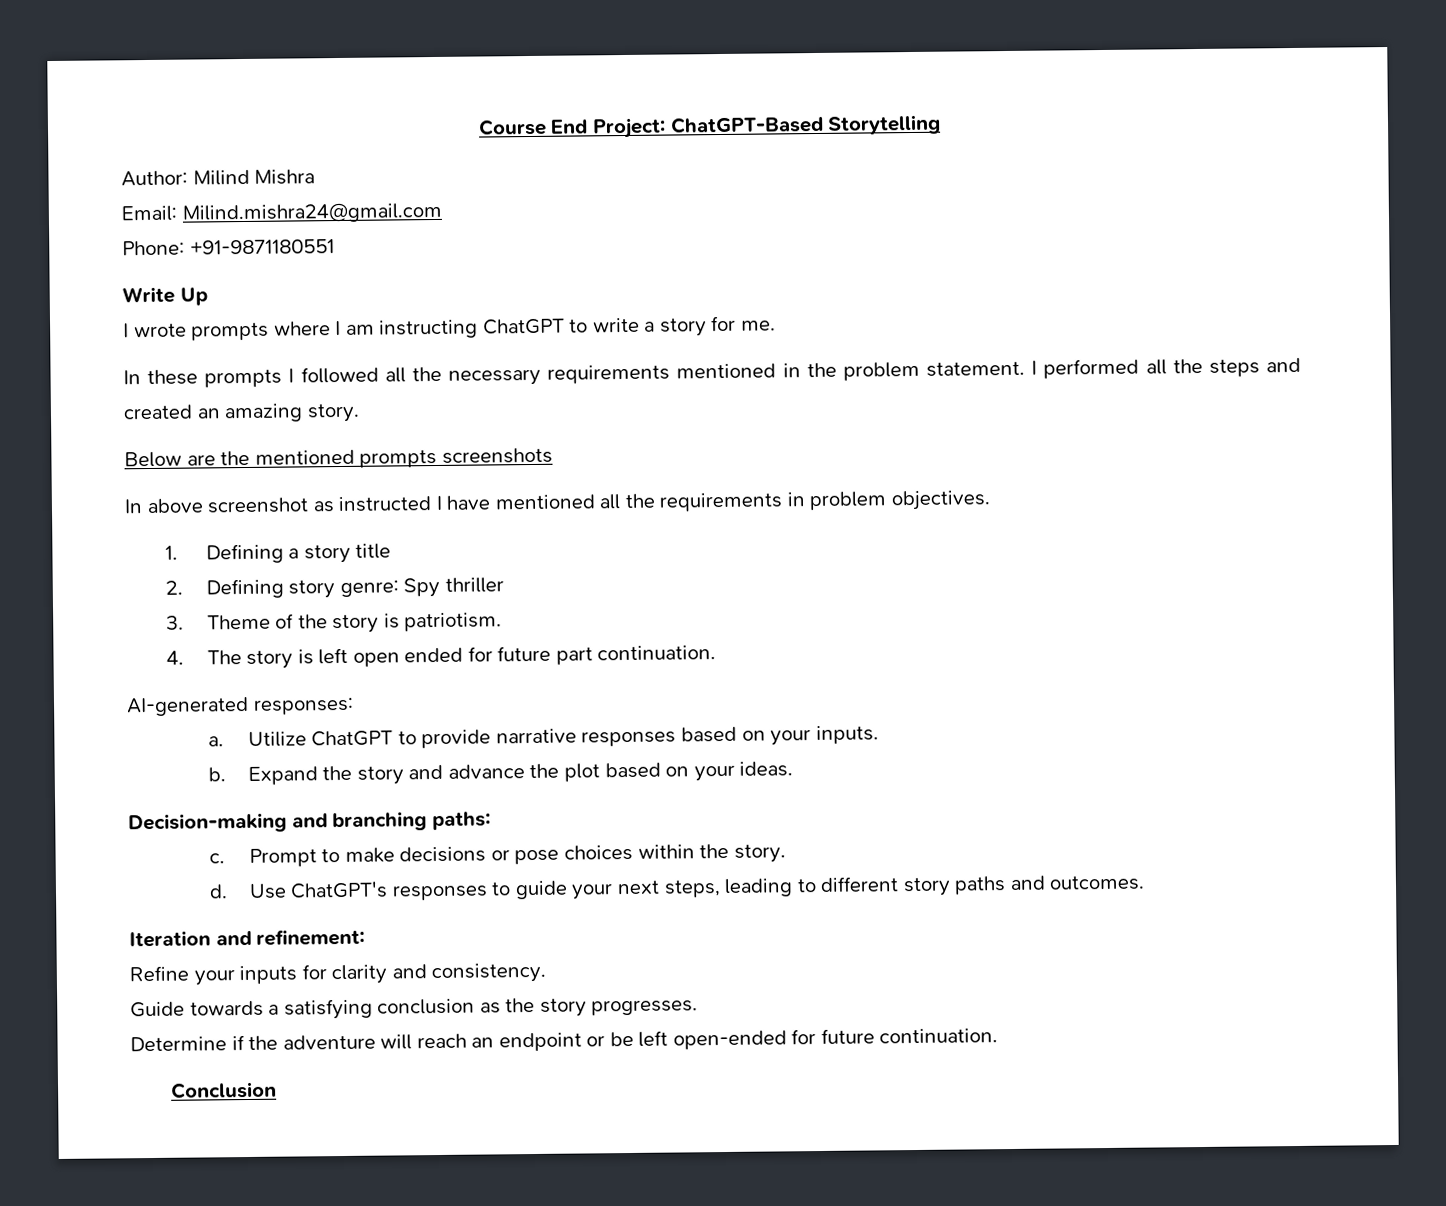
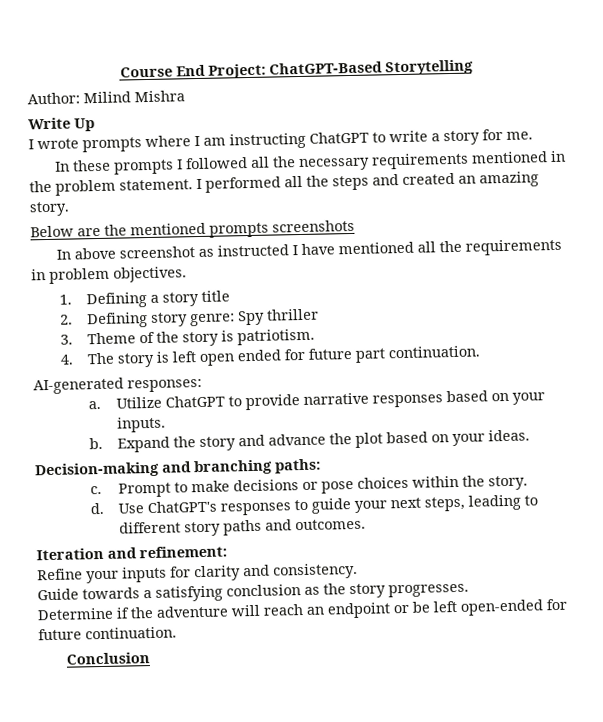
[121,201,442,224] [122,239,335,256] // Email: Milind.mishra24@gmail.com // Phone: +91-9871180551 -> (185, 96) none

